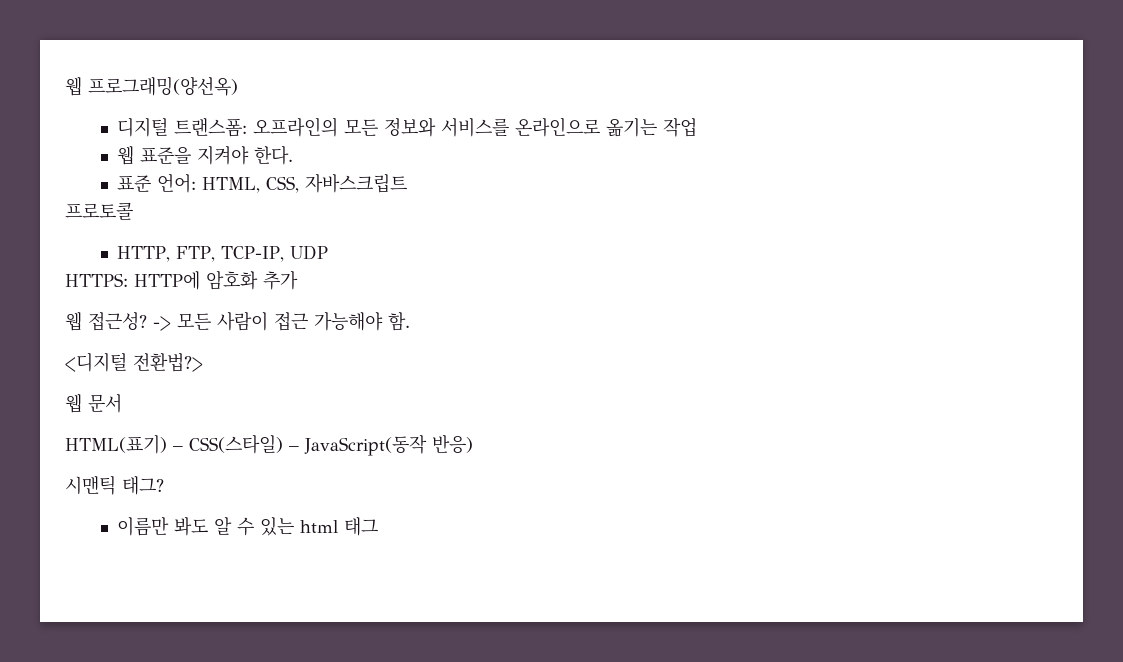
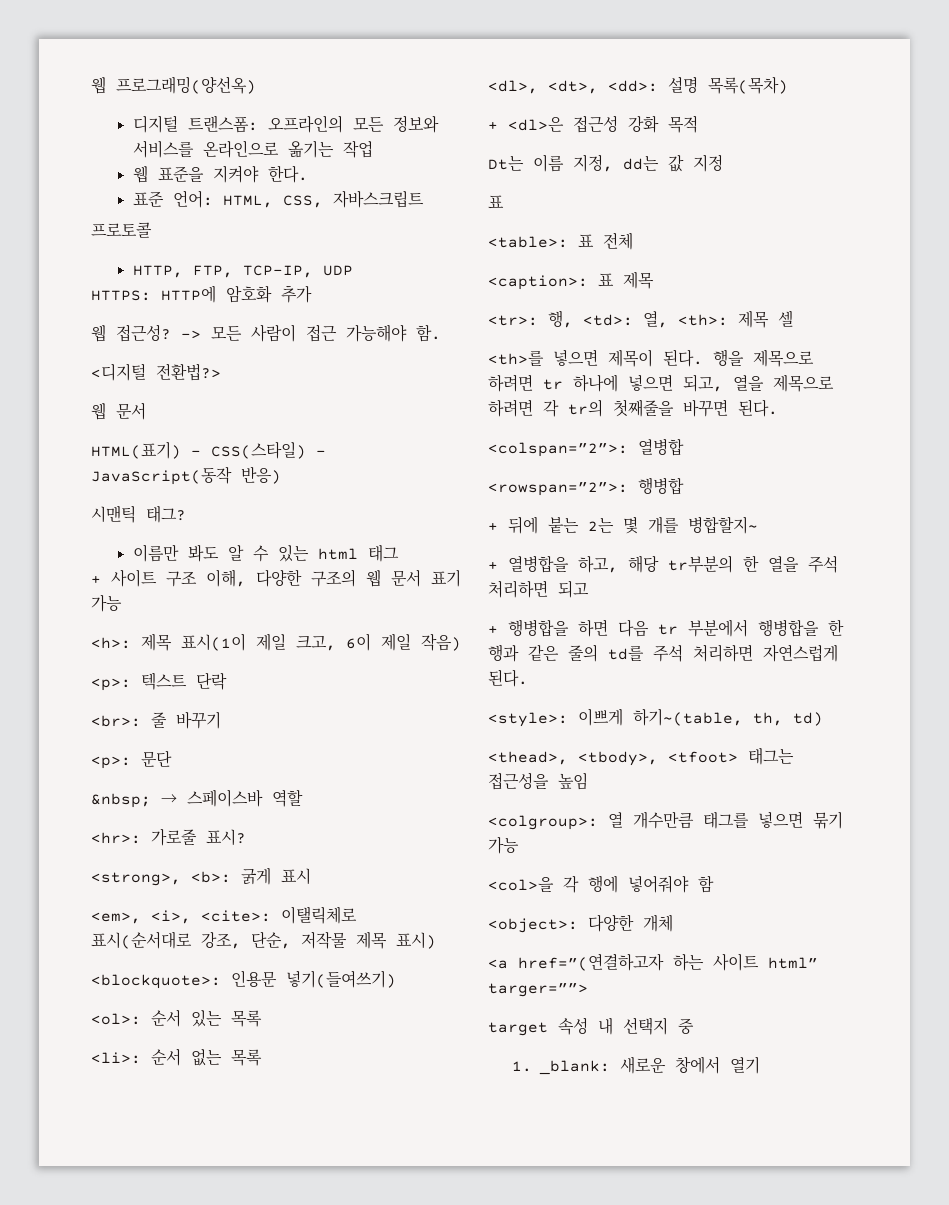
(379, 526) none -> [91,569,461,587] [91,594,122,612] [91,633,461,651] [91,672,227,691] [91,711,221,729] [91,750,172,769] [91,789,303,808] [91,828,246,846] [91,867,311,886] [91,906,357,924] [91,931,436,949] [91,970,396,989] [91,1009,262,1027] [91,1048,262,1066] [488,76,788,94] [488,115,698,133] [488,154,723,172] [488,195,504,209] [488,232,633,250] [488,271,654,290] [488,310,793,328] [488,349,814,367] [488,374,834,392] [488,399,778,417] [488,438,684,457] [488,477,684,496] [488,516,758,534] [488,555,838,573] [488,580,589,598] [488,619,844,637] [488,644,838,662] [488,669,528,687] [488,708,823,727] [488,748,794,766] [488,772,588,790] [488,811,843,830] [488,836,519,854] [488,875,714,893] [488,914,673,933] [488,953,818,971] [488,983,588,997] [488,1017,694,1036] [512,1056,761,1075] // + 사이트 구조 이해, 다양한 구조의 웹 문서 표기 가능 // <h>: 제목 표시(1이 제일 크고, 6이 제일 작음) // <p>: 텍스트 단락 // <br>: 줄 바꾸기 // <p>: 문단 // &nbsp; → 스페이스바 역할 // <hr>: 가로줄 표시? // <strong>, <b>: 굵게 표시 // <em>, <i>, <cite>: 이탤릭체로 표시(순서대로 강조, 단순, 저작물 제목 표시) // <blockquote>: 인용문 넣기(들여쓰기) // <ol>: 순서 있는 목록 // <li>: 순서 없는 목록 // <dl>, <dt>, <dd>: 설명 목록(목차) // + <dl>은 접근성 강화 목적 // Dt는 이름 지정, dd는 값 지정 // 표 // <table>: 표 전체 // <caption>: 표 제목 // <tr>: 행, <td>: 열, <th>: 제목 셀 // <th>를 넣으면 제목이 된다. 행을 제목으로 하려면 tr 하나에 넣으면 되고, 열을 제목으로 하려면 각 tr의 첫째줄을 바꾸면 된다. // <colspan=”2”>: 열병합 // <rowspan=”2”>: 행병합 // + 뒤에 붙는 2는 몇 개를 병합할지~ // + 열병합을 하고, 해당 tr부분의 한 열을 주석 처리하면 되고 // + 행병합을 하면 다음 tr 부분에서 행병합을 한 행과 같은 줄의 td를 주석 처리하면 자연스럽게 된다. // <style>: 이쁘게 하기~(table, th, td) // <thead>, <tbody>, <tfoot> 태그는 접근성을 높임 // <colgroup>: 열 개수만큼 태그를 넣으면 묶기 가능 // <col>을 각 행에 넣어줘야 함 // <object>: 다양한 개체 // <a href=”(연결하고자 하는 사이트 html” targer=””> // target 속성 내 선택지 중 // 1. _blank: 새로운 창에서 열기

